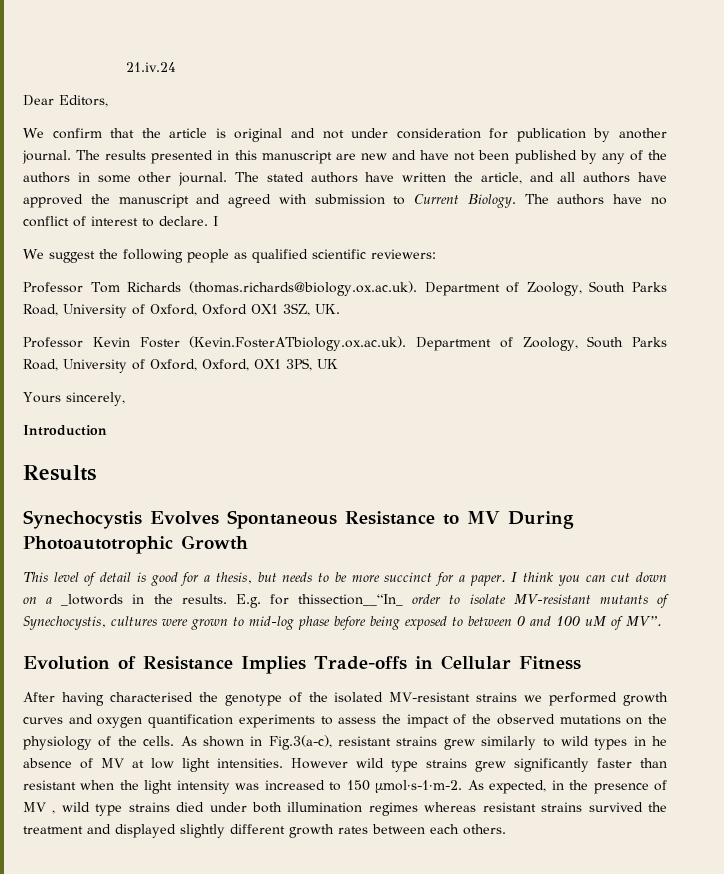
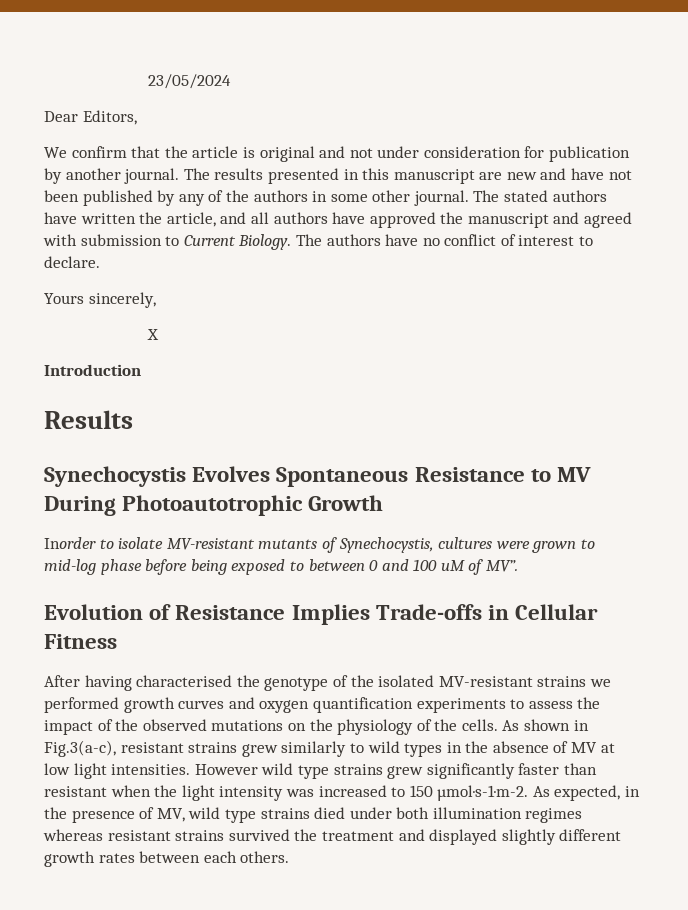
[126,62,177,72] 21.iv.24 -> [147,74,231,89] 23/05/2024
[213,216,218,226] [23,249,436,263] [23,281,667,296] [23,303,340,318] [23,336,667,351] [23,358,338,373] I // We suggest the following people as qualified scientific reviewers: // Professor Tom Richards (thomas.richards@biology.ox.ac.uk). Department of Zoology, South Parks Road, University of Oxford, Oxford OX1 3SZ, UK. // Professor Kevin Foster (Kevin.FosterATbiology.ox.ac.uk). Department of Zoology, South Parks Road, University of Oxford, Oxford, OX1 3PS, UK -> (100, 262) none
(125, 399) none -> [146,329,159,340] // X
[23,572,668,586] [23,594,442,608] This level of detail is good for a thesis, but needs to be more succinct for a paper. I think you can cut down on a _lotwords in the results. E.g. for thissection__“In_ order -> [44,537,96,549] Inorder
[652,736,667,746] he -> [465,741,489,753] the
[23,802,56,814] MV , -> [156,808,185,822] MV,

